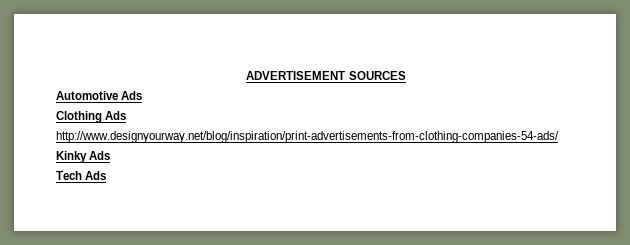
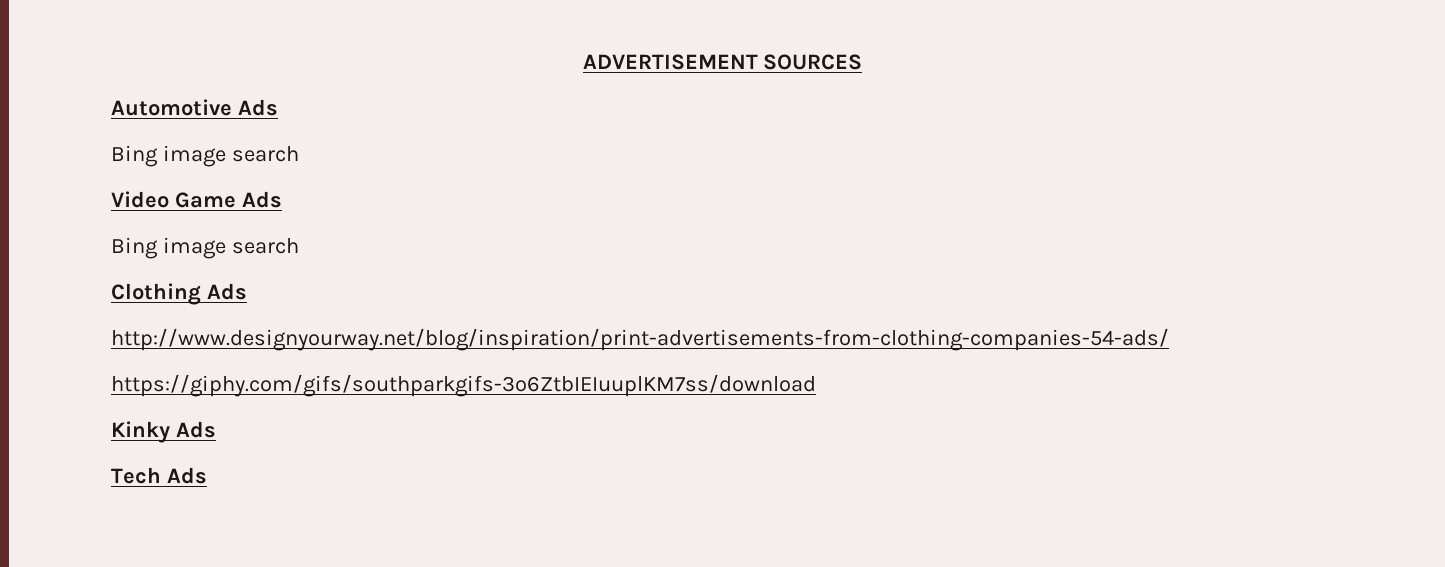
(143, 95) none -> [111,145,299,167] [111,191,282,208] [111,237,299,259] // Bing image search // Video Game Ads // Bing image search
(559, 137) none -> [111,374,816,397] // https://giphy.com/gifs/southparkgifs-3o6ZtbIEIuuplKM7ss/download

